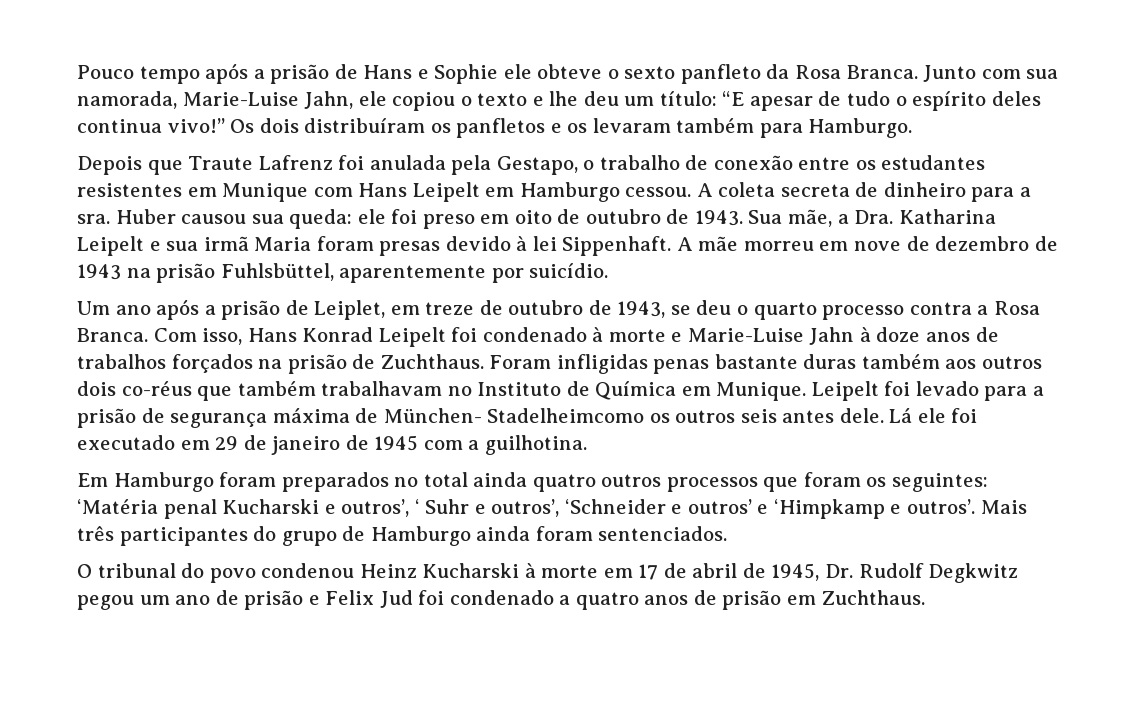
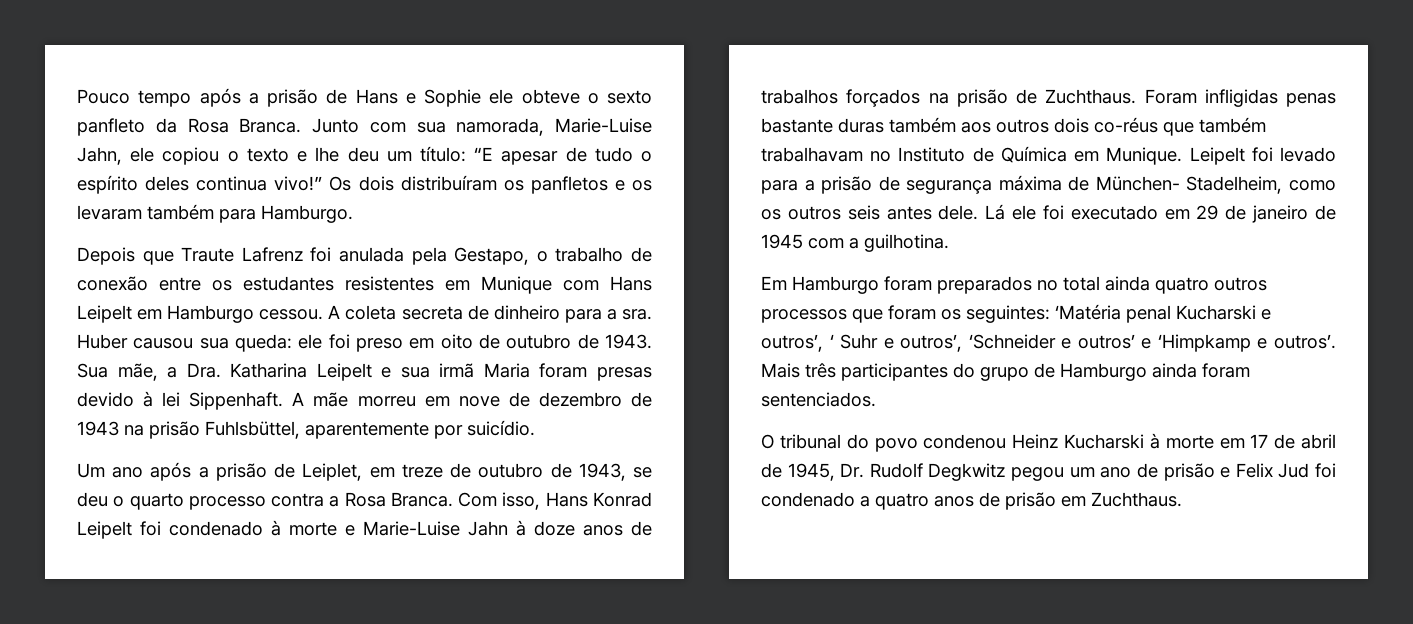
[487,408,645,423] Stadelheimcomo -> [1186,176,1336,194] Stadelheim, como

